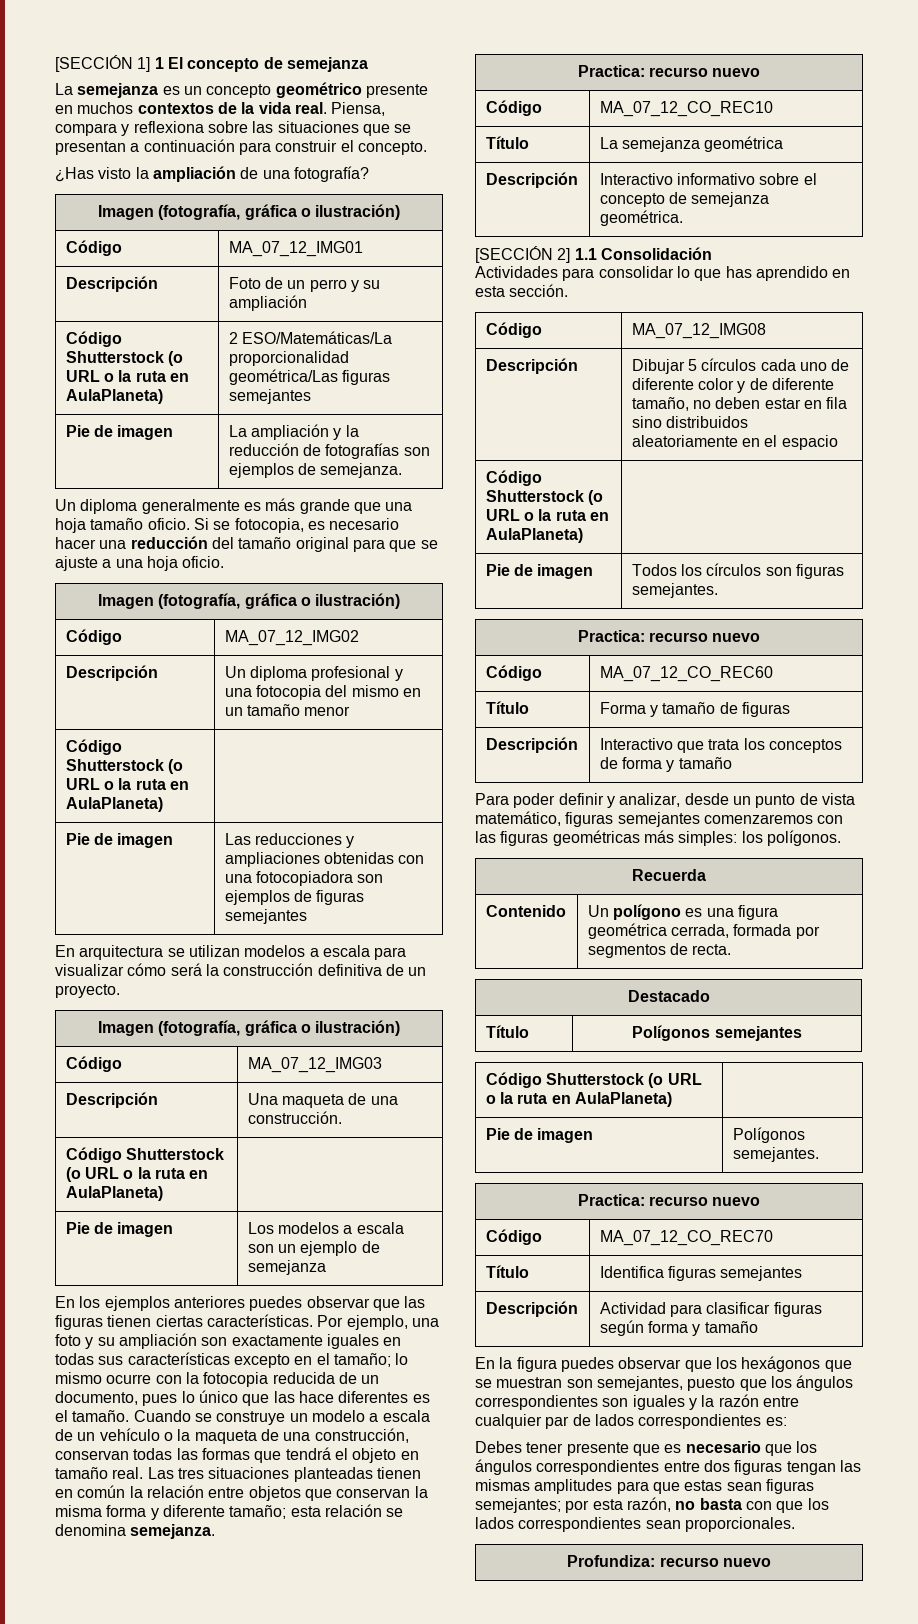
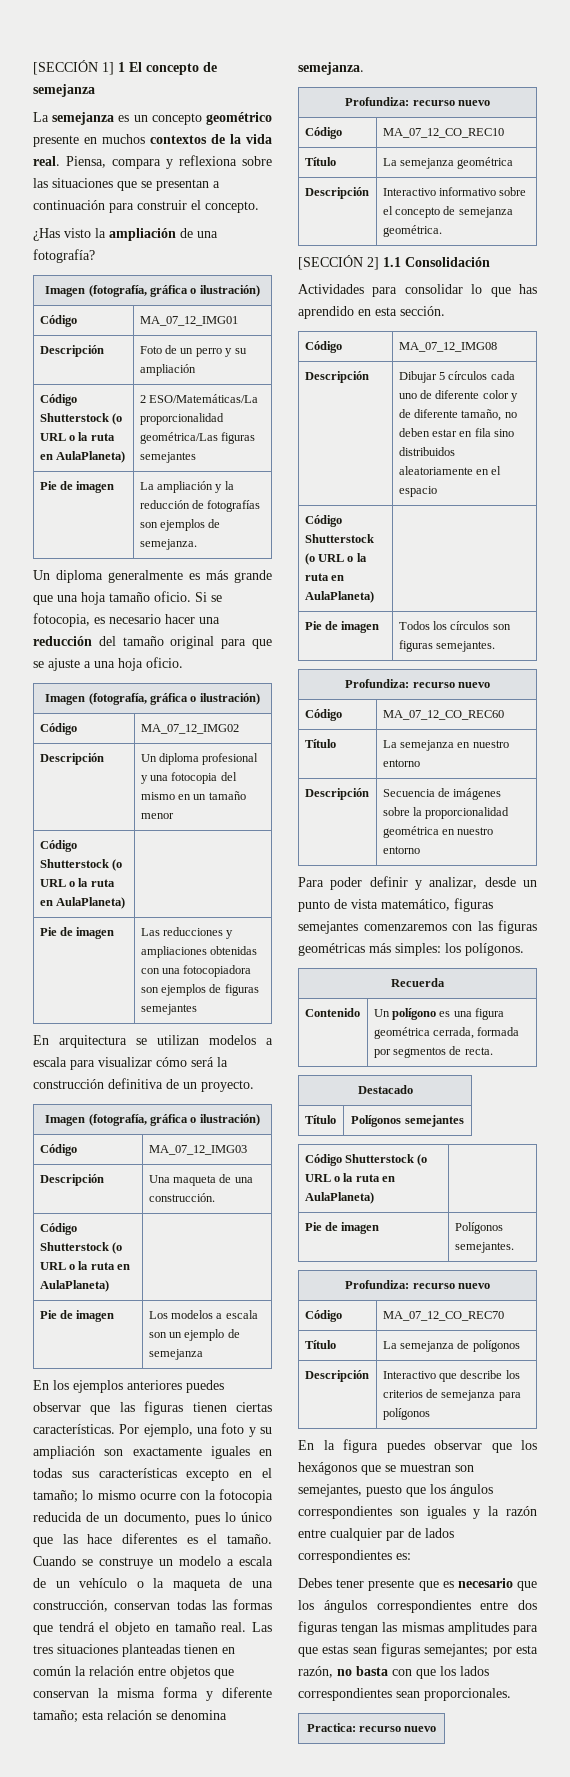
[577,65,645,77] Practica: -> [345,97,410,106] Profundiza:
[577,630,645,642] Practica: -> [345,679,410,688] Profundiza:
[599,702,790,717] [485,737,578,753] [599,738,842,753] [599,757,732,772] Forma y tamaño de figuras // Descripción | Interactivo que trata los conceptos de forma y tamaño -> [382,740,509,751] [382,759,420,767] [304,788,369,800] [382,788,502,800] [382,807,510,819] [382,826,494,838] [382,846,420,854] La semejanza en nuestro entorno // Descripción | Secuencia de imágenes sobre la proporcionalidad geométrica en nuestro entorno
[577,1194,645,1206] Practica: -> [345,1280,410,1289] Profundiza:
[599,1266,803,1281] [485,1301,578,1317] [599,1302,822,1317] [599,1320,758,1336] Identifica figuras semejantes // Descripción | Actividad para clasificar figuras según forma y tamaño -> [382,1340,520,1352] [304,1370,369,1382] [382,1370,520,1382] [382,1389,521,1401] [382,1408,430,1420] La semejanza de polígonos // Descripción | Interactivo que describe los criterios de semejanza para polígonos
[567,1555,656,1567] Profundiza: -> [306,1723,356,1732] Practica:

